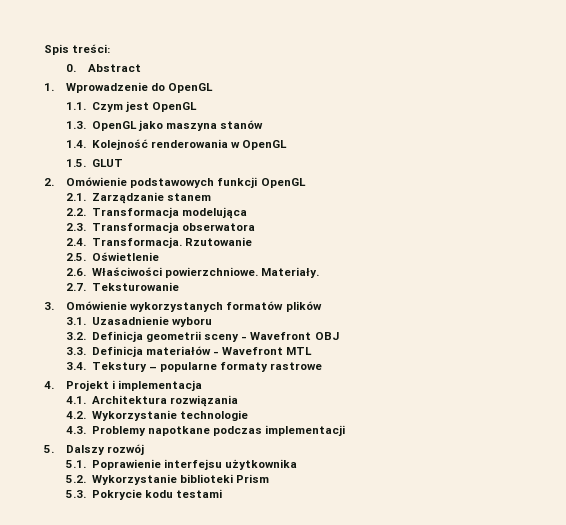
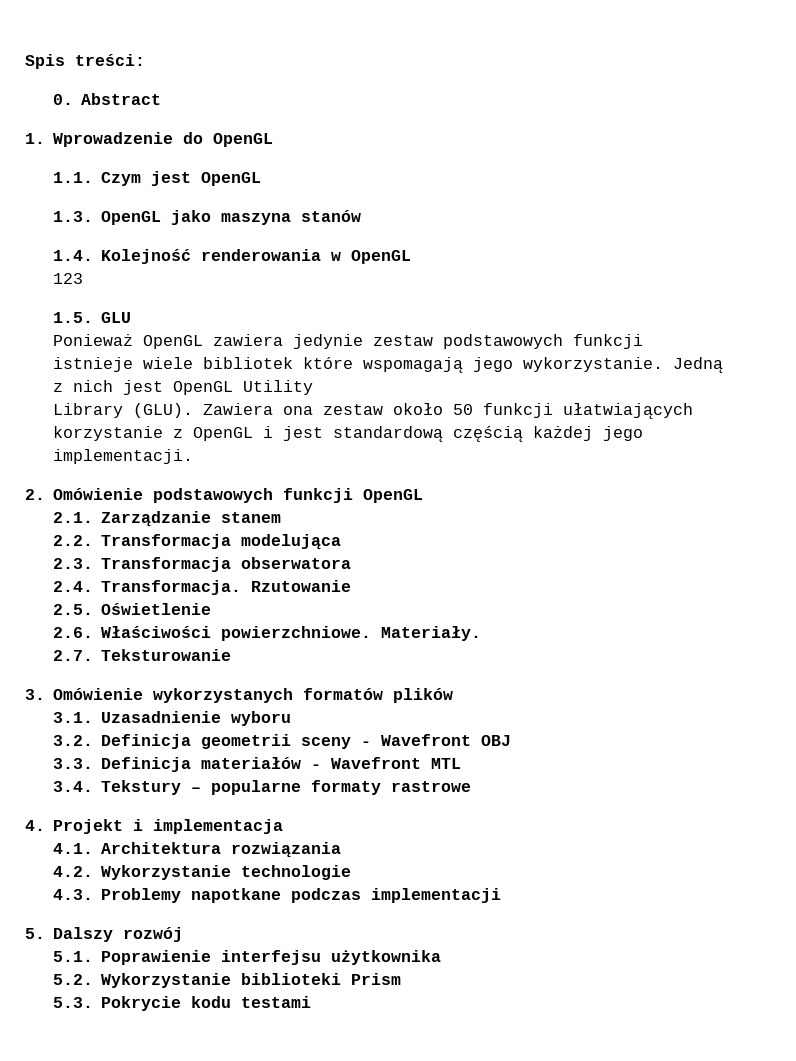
(288, 145) none -> [53,273,84,284] // 123
[91,159,123,167] GLUT -> [101,312,132,323] [53,334,644,349] [53,357,724,373] [53,380,314,395] [53,403,694,419] [53,426,644,442] [53,449,194,464] GLU // Ponieważ OpenGL zawiera jedynie zestaw podstawowych funkcji istnieje wiele bibliotek które wspomagają jego wykorzystanie. Jedną z nich jest OpenGL Utility // Library (GLU). Zawiera ona zestaw około 50 funkcji ułatwiających korzystanie z OpenGL i jest standardową częścią każdej jego implementacji.

